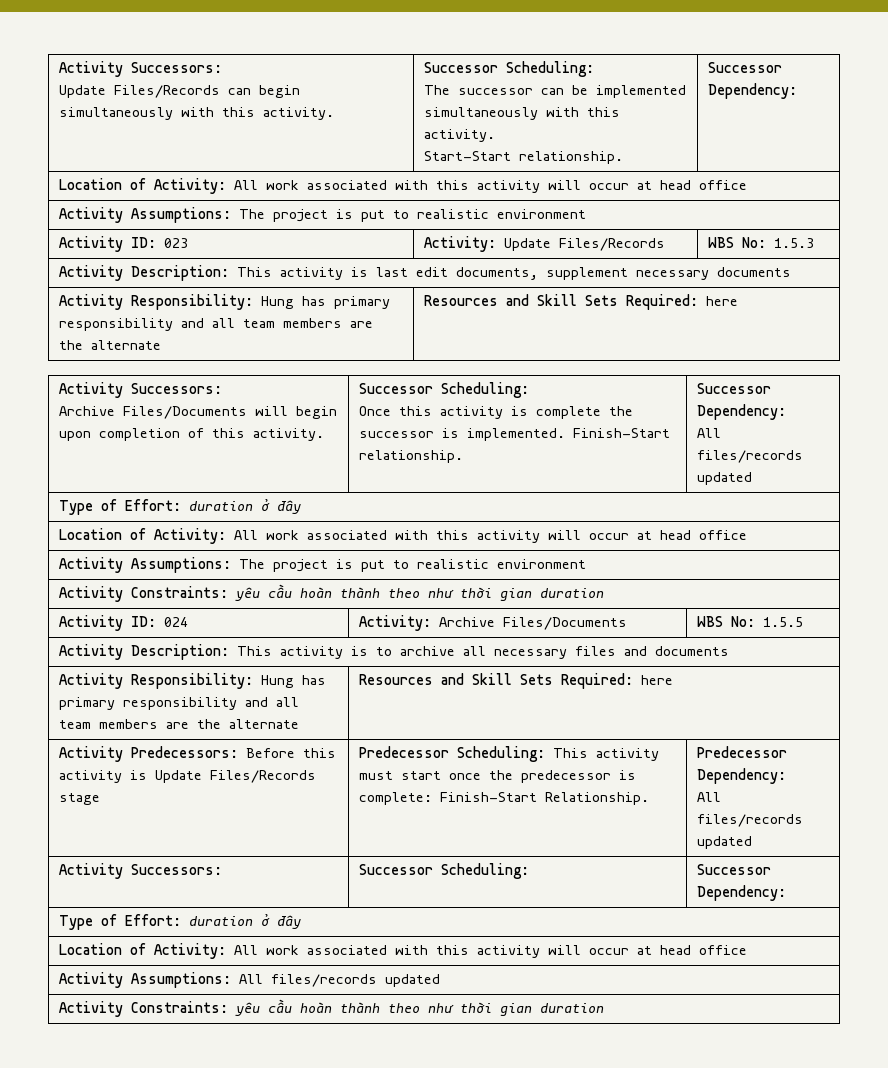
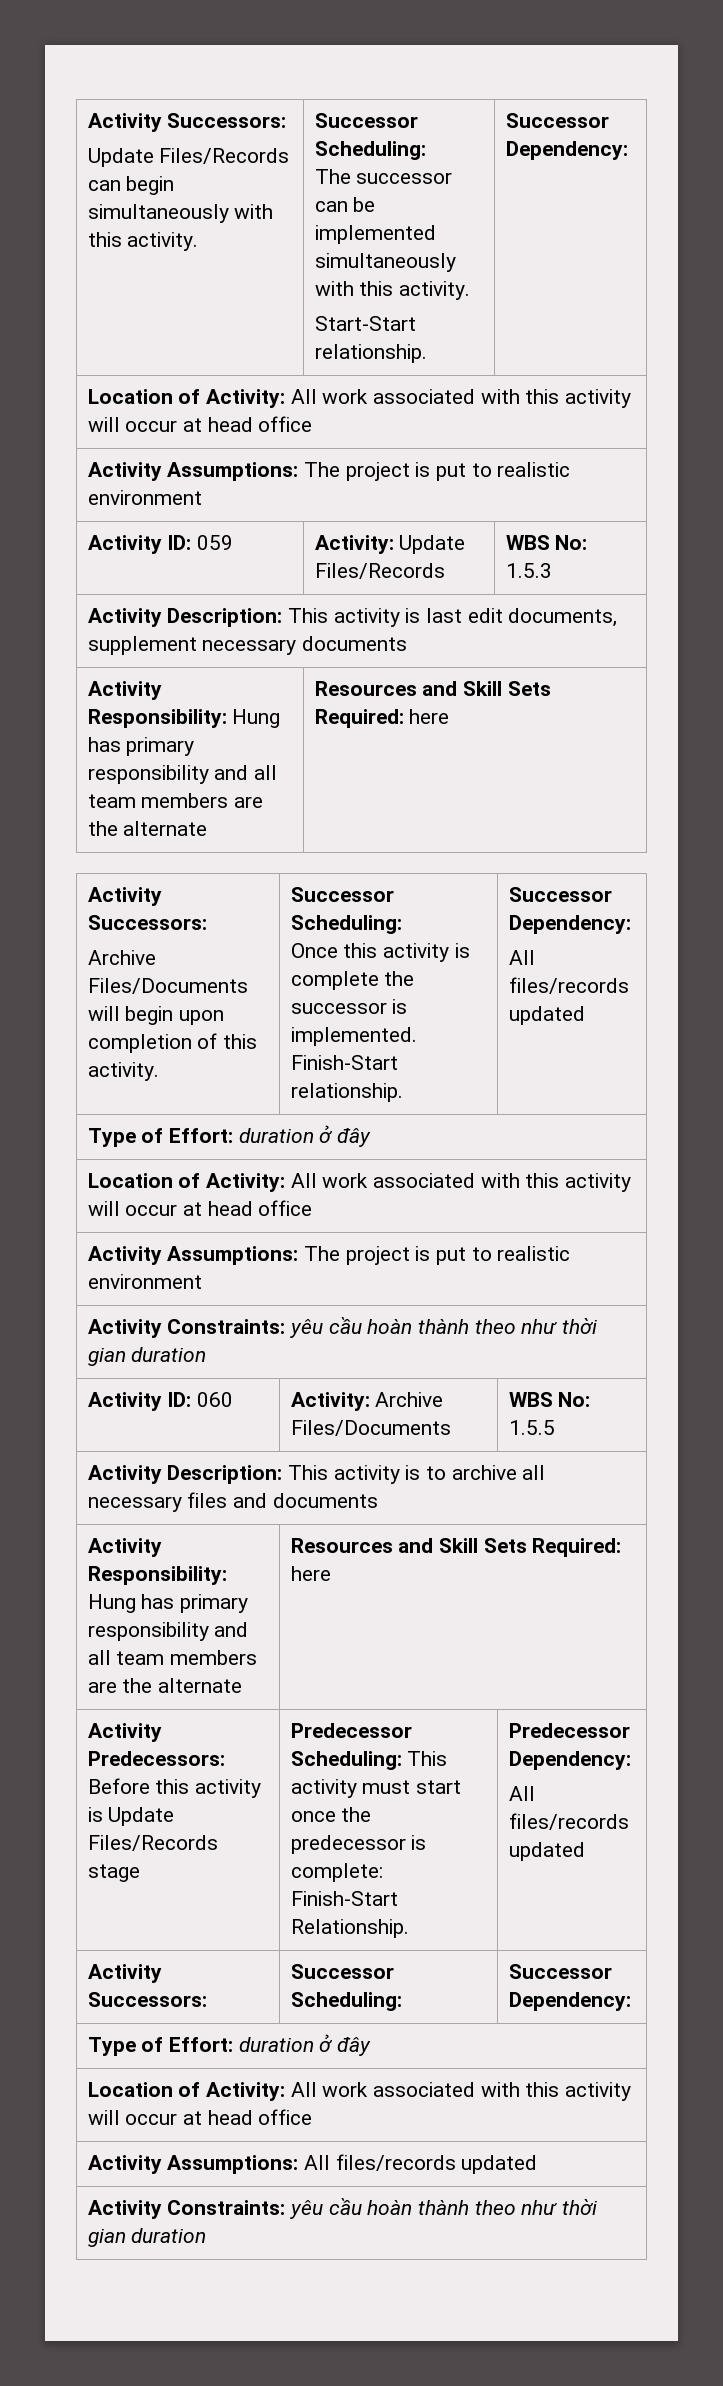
[164,238,189,248] 023 -> [197,535,234,550] 059
[164,617,189,627] 024 -> [197,1392,234,1407] 060

